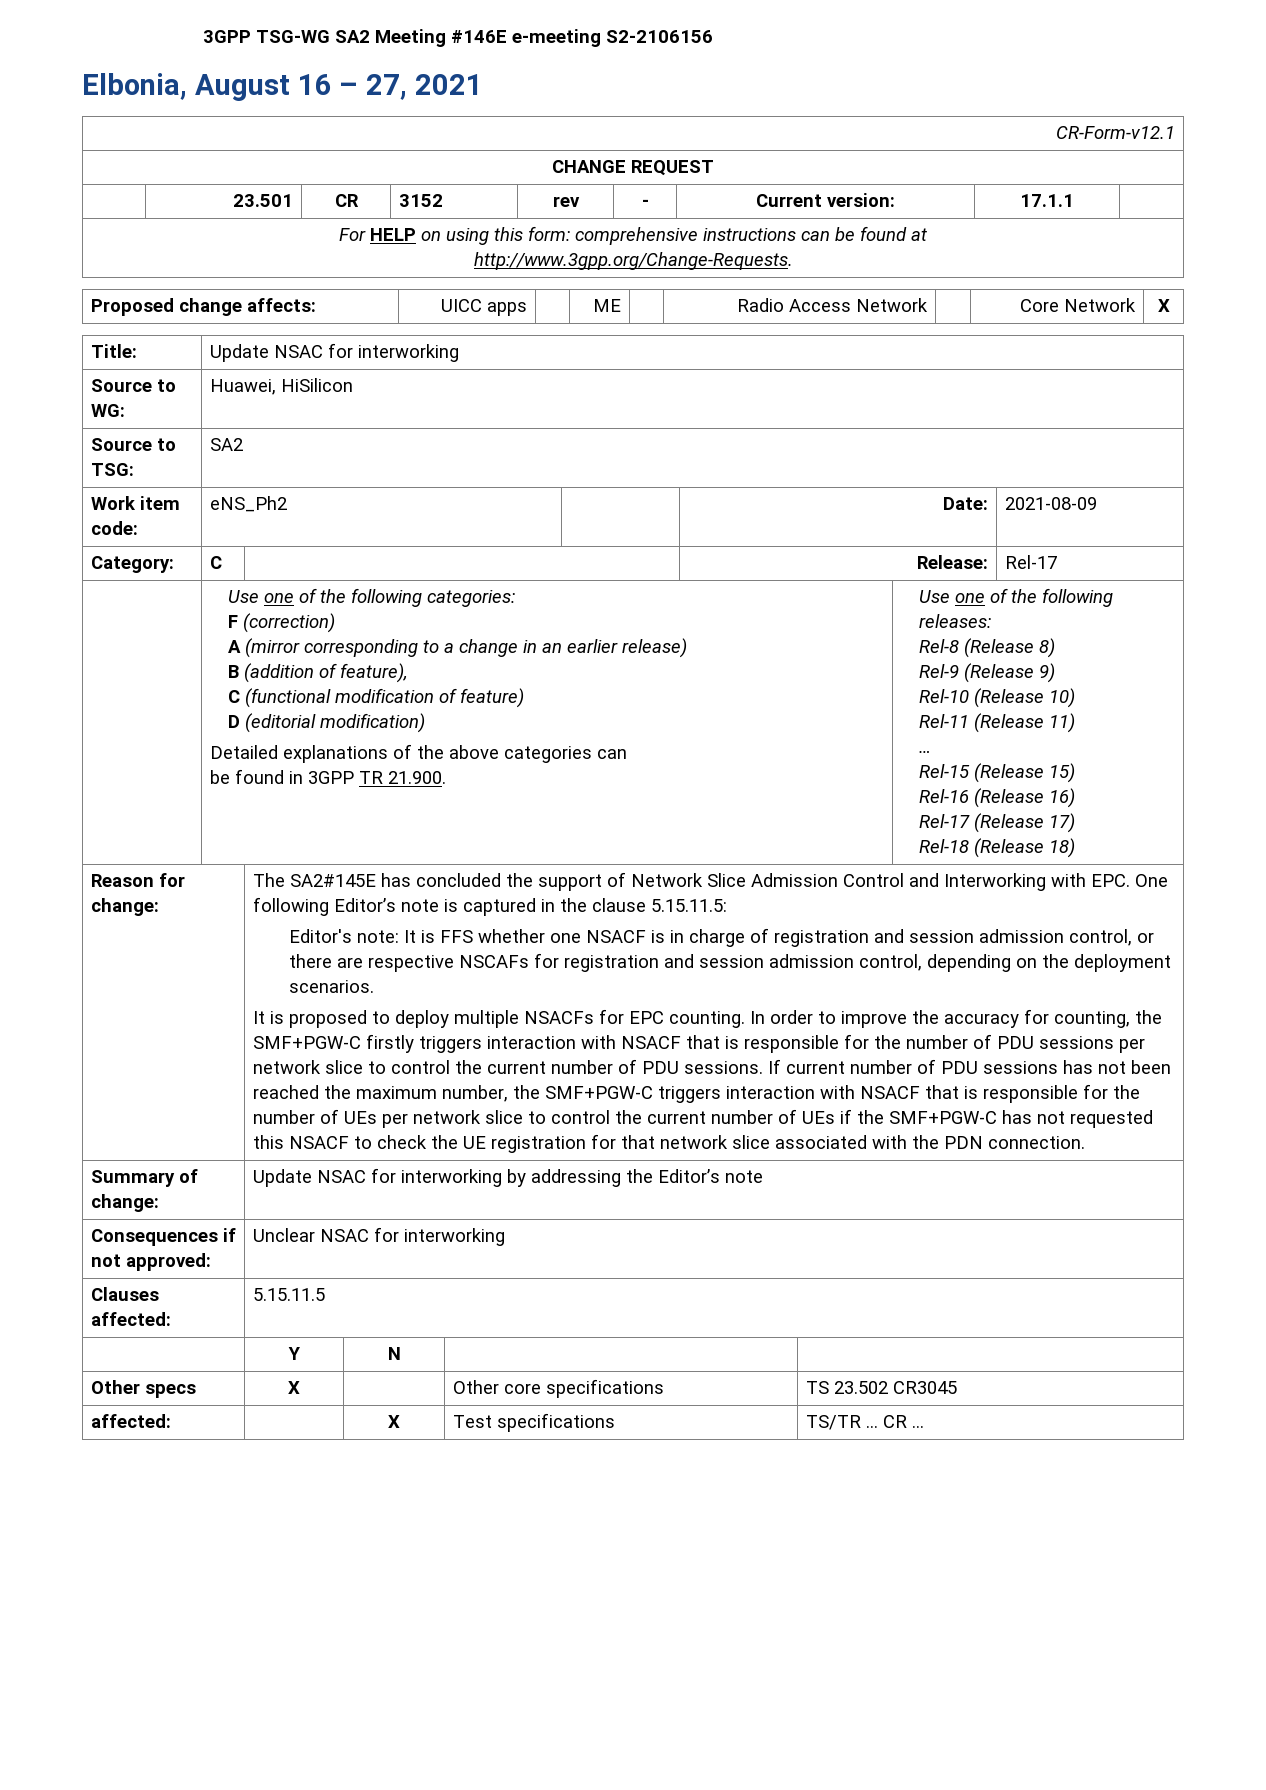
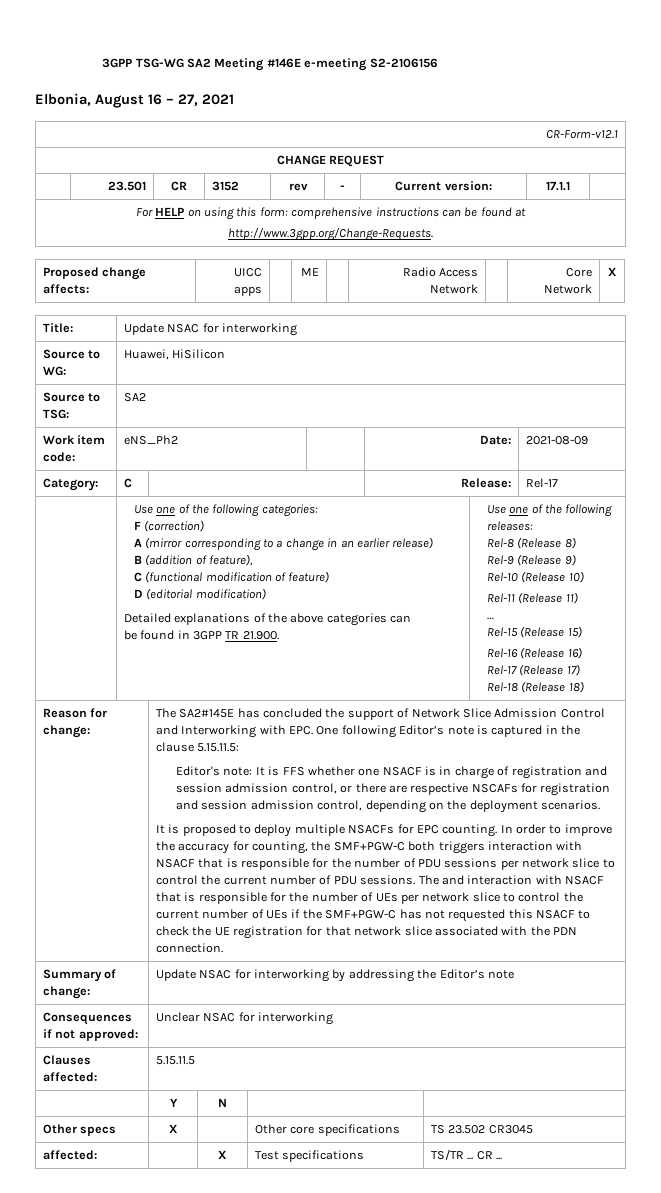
[365,1034,414,1053] firstly -> [408,841,436,851] both
[767,1059,1171,1074] [252,1085,721,1103] If current number of PDU sessions has not been reached the maximum number, the SMF+PGW-C triggers -> [418,875,464,885] The and

